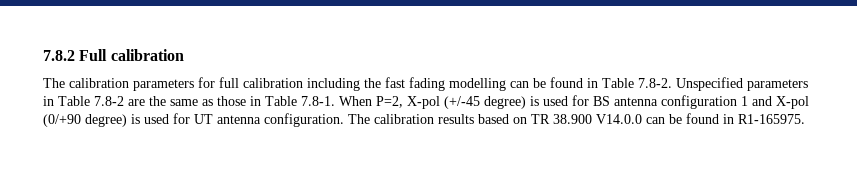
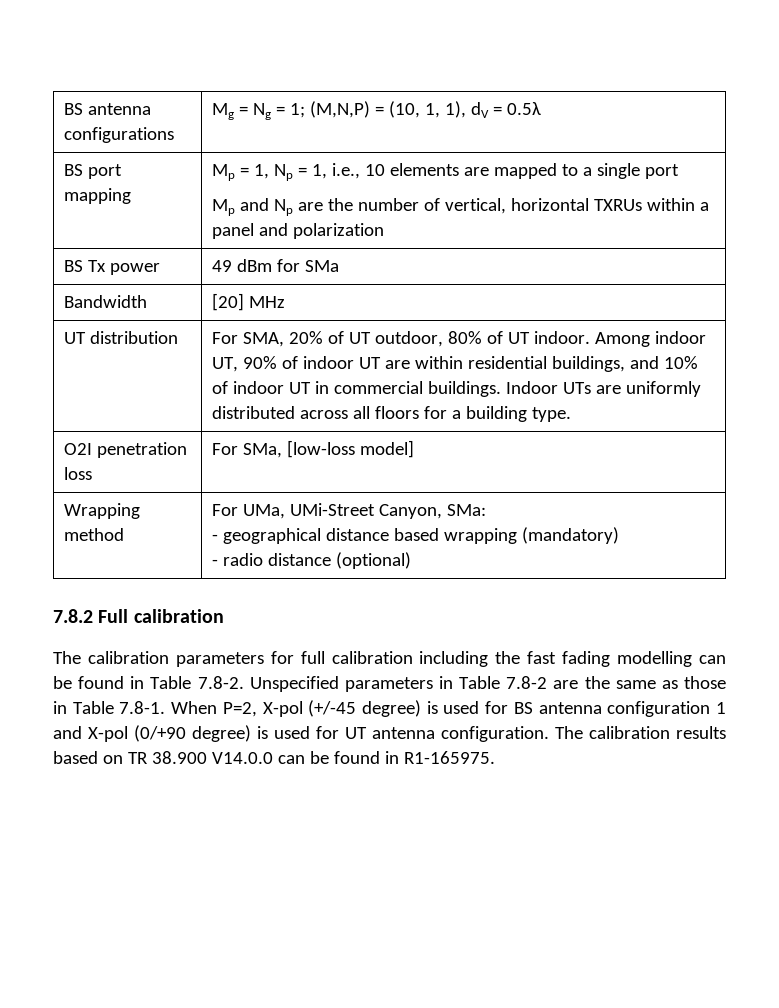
(43, 55) none -> [64,103,152,115] [64,127,175,143] [212,101,542,120] [64,164,123,179] [64,188,132,204] [212,163,680,181] [212,198,710,216] [212,223,385,239] [64,260,161,275] [212,259,340,272] [64,295,148,308] [212,293,286,311] [64,331,179,344] [212,331,707,347] [212,356,699,372] [212,381,702,397] [212,406,572,422] [64,442,188,458] [64,467,93,480] [212,440,415,458] [64,503,141,519] [64,528,125,541] [212,503,487,519] [212,527,620,544] [212,552,412,569] BS antenna configurations | Mg = Ng = 1; (M,N,P) = (10, 1, 1), dV = 0.5λ // BS port mapping | Mp = 1, Np = 1, i.e., 10 elements are mapped to a single port // Mp and Np are the number of vertical, horizontal TXRUs within a panel and polarization // BS Tx power | 49 dBm for SMa // Bandwidth | [20] MHz // UT distribution | For SMA, 20% of UT outdoor, 80% of UT indoor. Among indoor UT, 90% of indoor UT are within residential buildings, and 10% of indoor UT in commercial buildings. Indoor UTs are uniformly distributed across all floors for a building type. // O2I penetration loss | For SMa, [low-loss model] // Wrapping method | For UMa, UMi-Street Canyon, SMa: // - geographical distance based wrapping (mandatory) // - radio distance (optional) //

